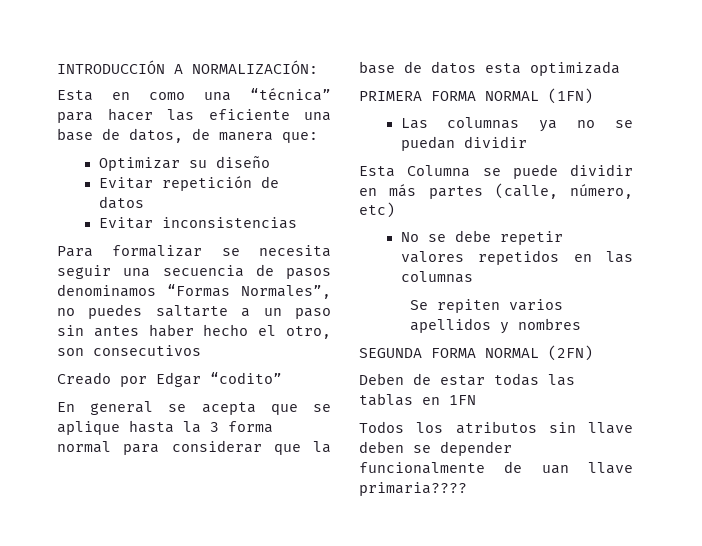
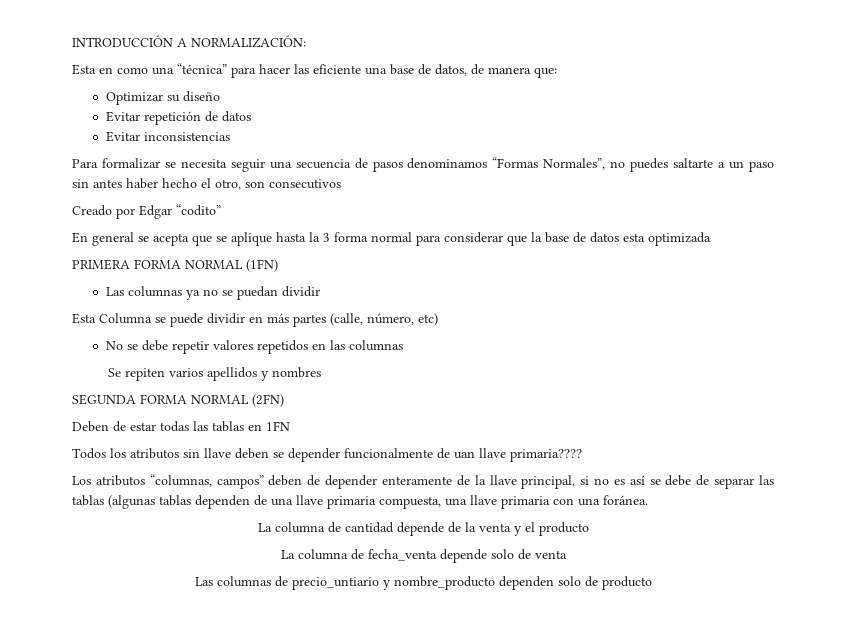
(467, 489) none -> [72,474,775,489] [72,495,648,509] [257,522,589,536] [280,549,567,563] [194,576,652,590] // Los atributos “columnas, campos” deben de depender enteramente de la llave principal, si no es así se debe de separar las tablas (algunas tablas dependen de una llave primaria compuesta, una llave primaria con una foránea. // La columna de cantidad depende de la venta y el producto // La columna de fecha_venta depende solo de venta // Las columnas de precio_untiario y nombre_producto dependen solo de producto

